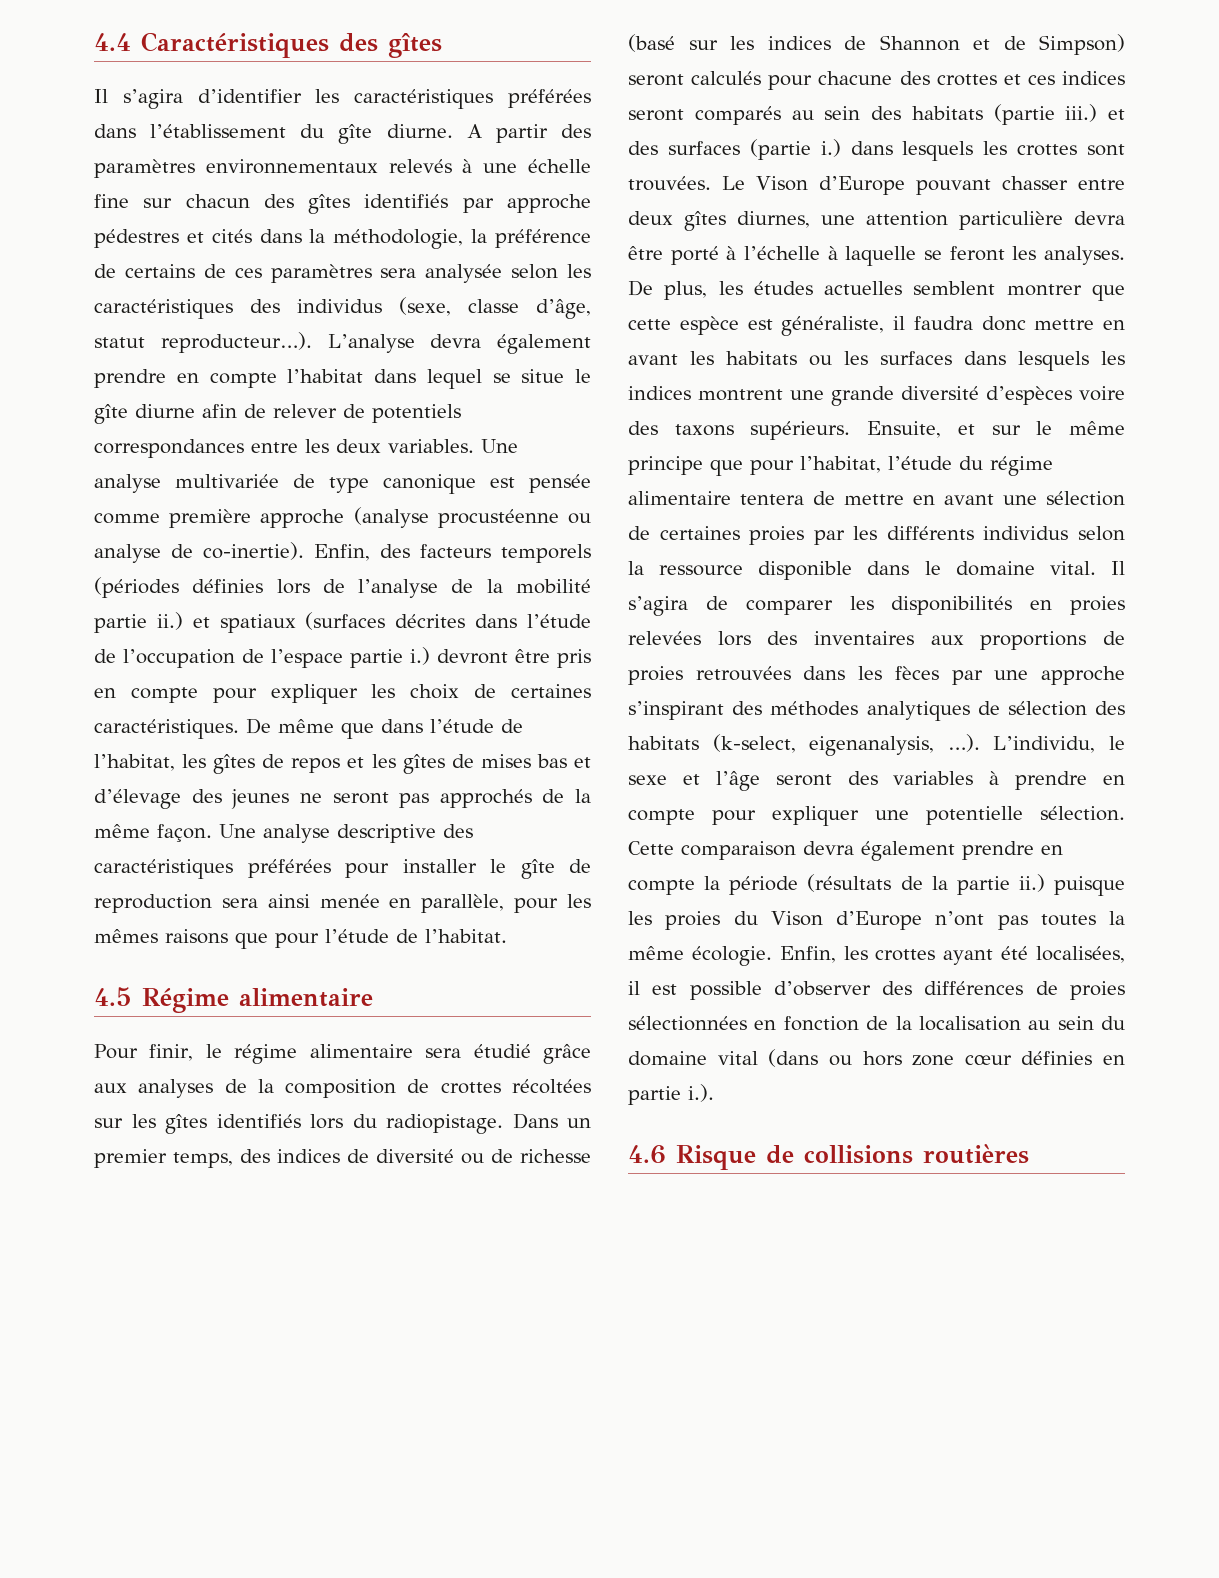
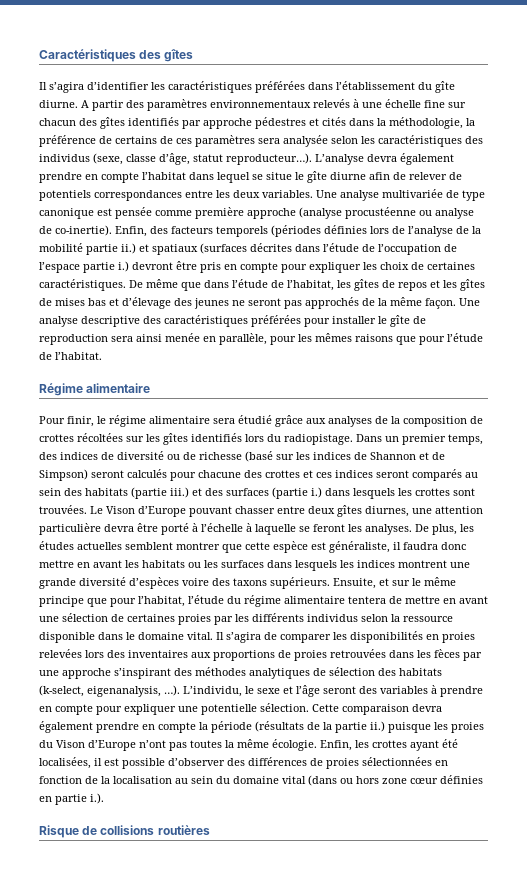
[94,33,131,51] 4.4 -> (39, 55) none
[94,987,132,1006] 4.5 -> (102, 356) none
[628,1145,666,1164] 4.6 -> (104, 798) none

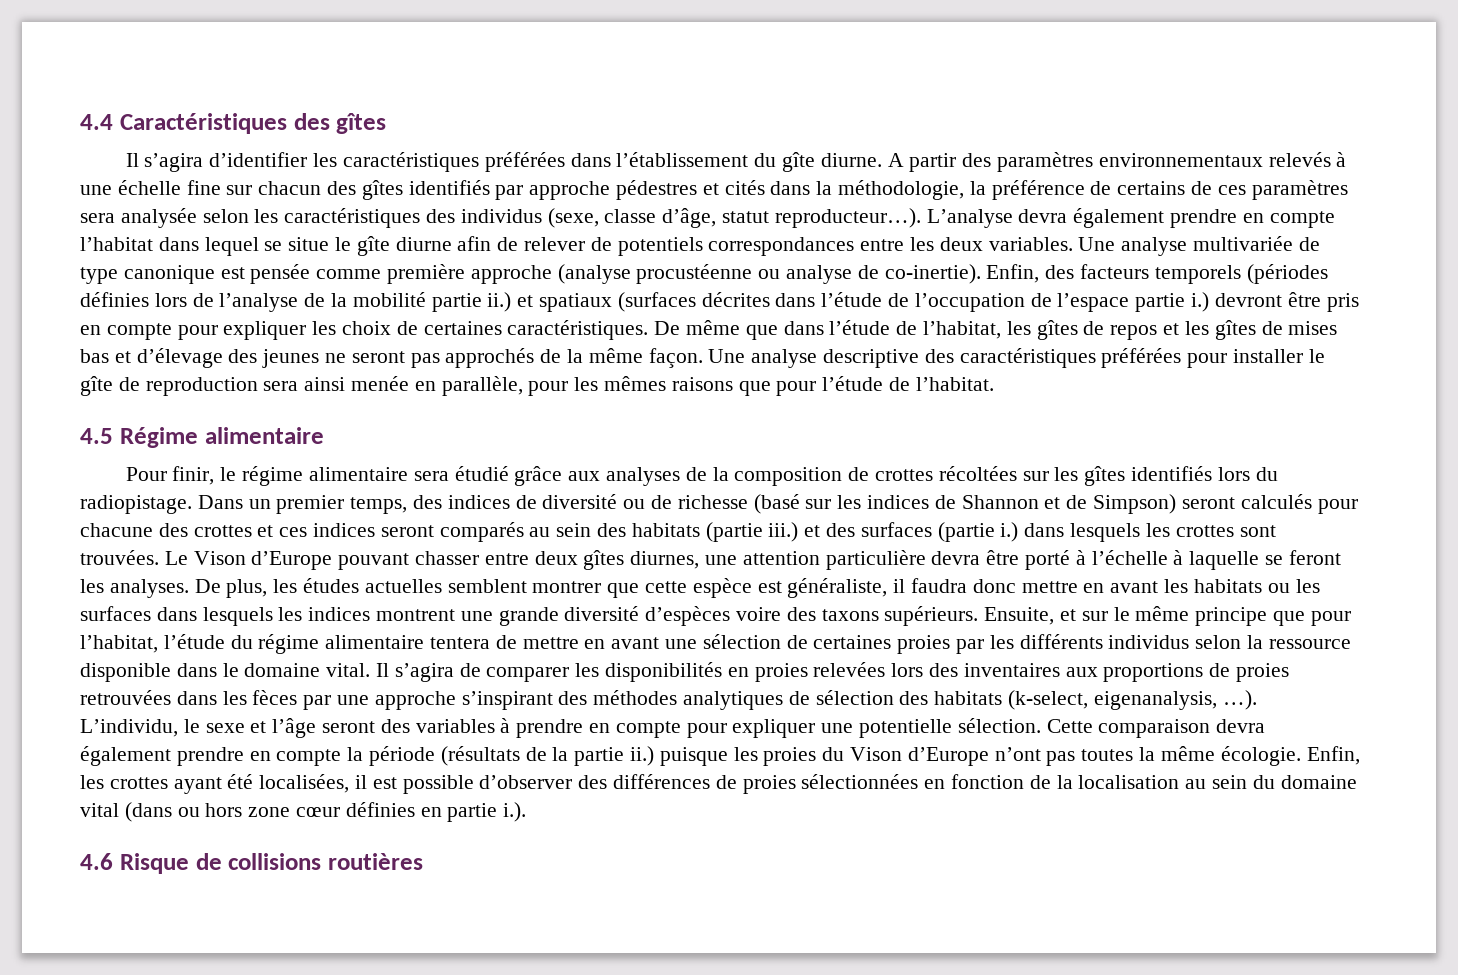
(39, 55) none -> [80,114,113,130] 4.4
(102, 356) none -> [80,428,113,444] 4.5
(104, 798) none -> [80,853,113,870] 4.6

